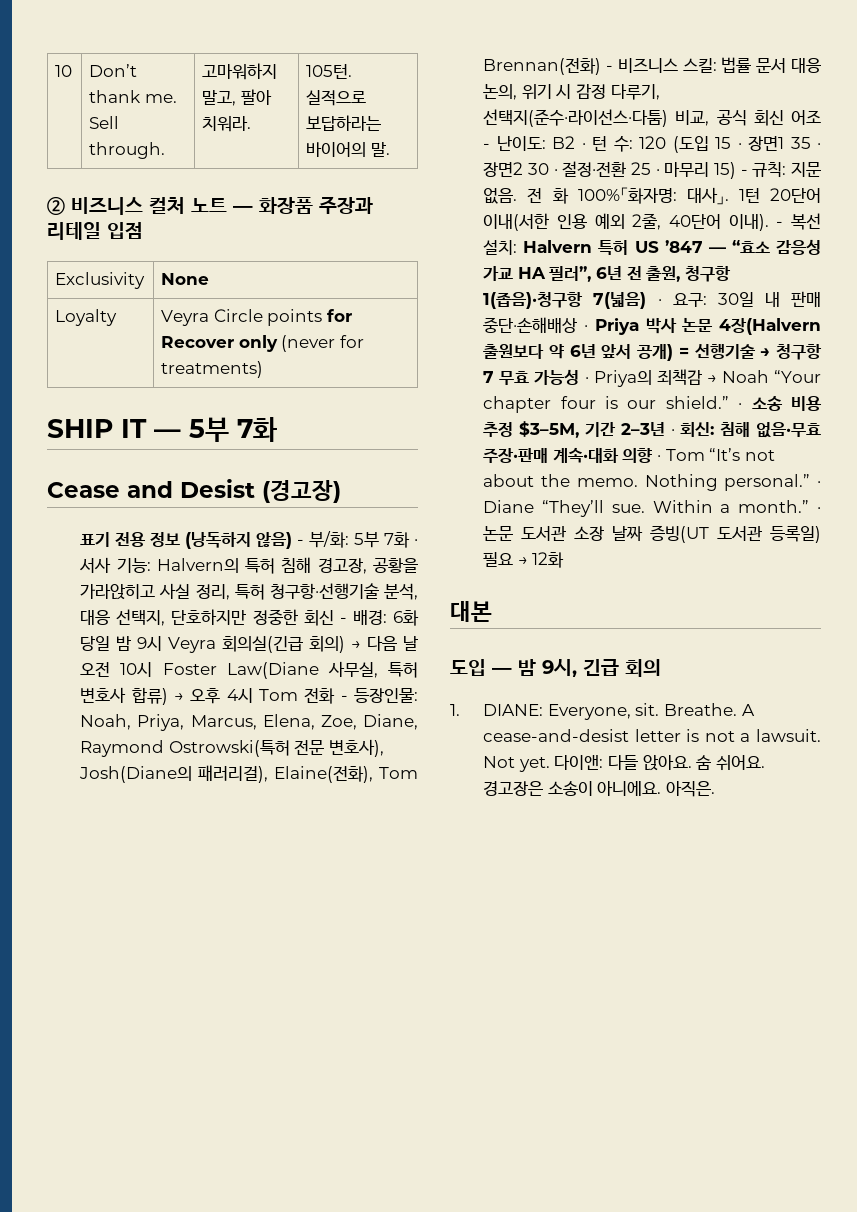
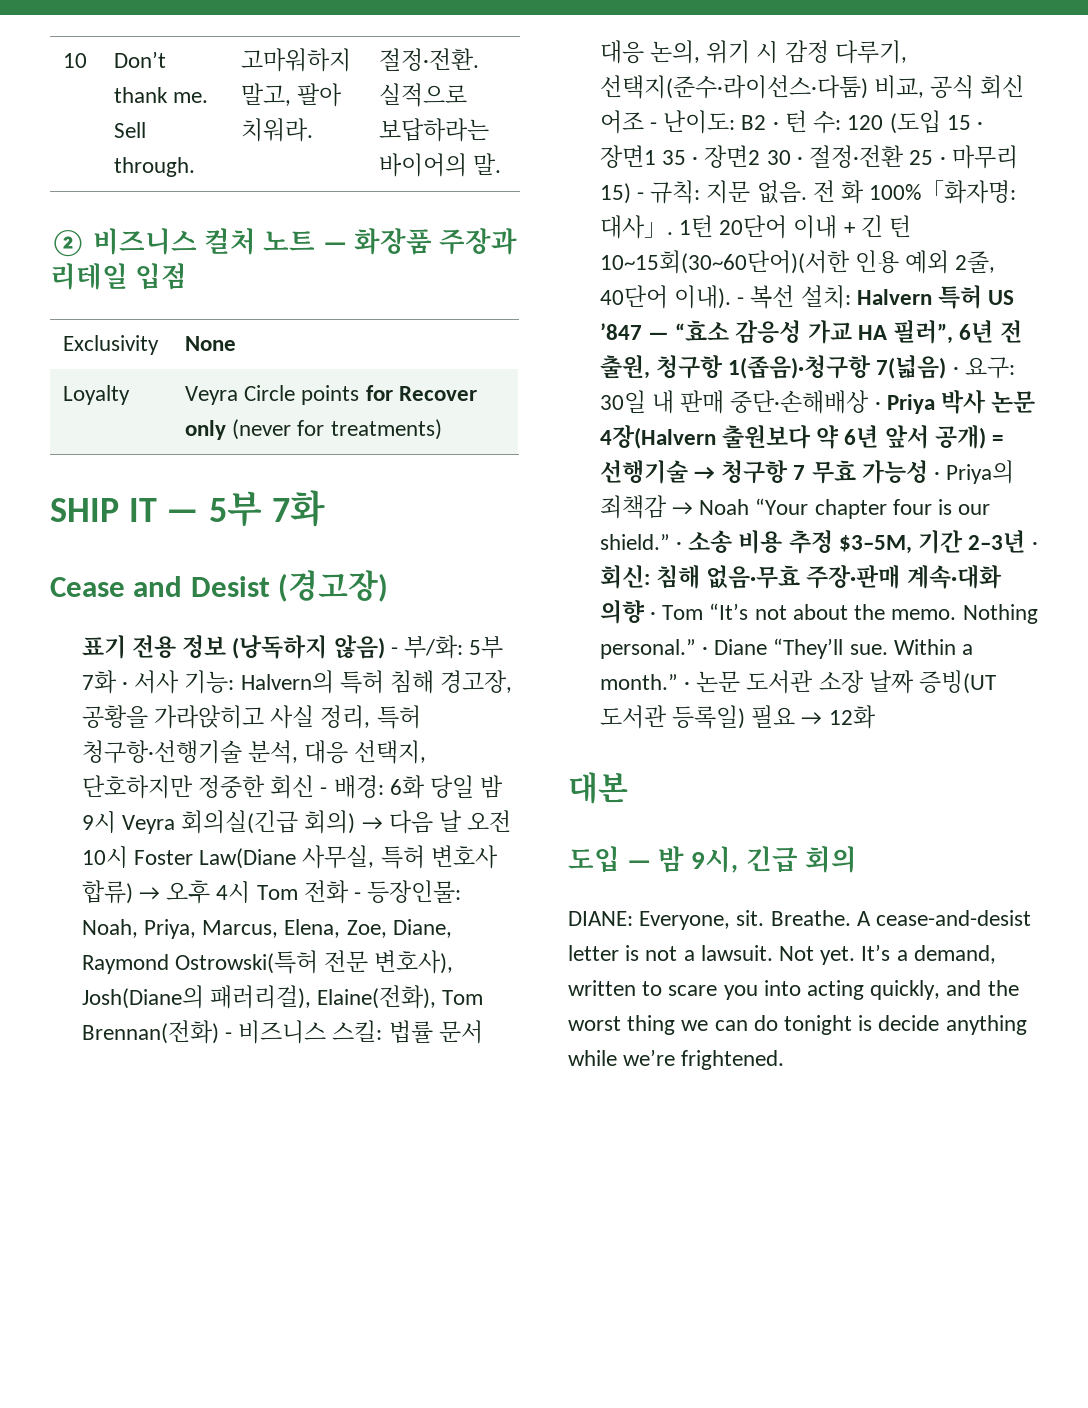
[306,64,353,79] 105턴. -> [379,48,480,71] 절정·전환.
[483,213,550,231] 이내(서한 -> [793,215,912,239] [599,250,850,274] 이내 + 긴 턴 10~15회(30~60단어)(서한
[450,704,460,716] 1. -> (857, 859) none
[554,755,765,771] [483,781,716,797] 다이앤: 다들 앉아요. 숨 쉬어요. 경고장은 소송이 아니에요. 아직은. -> [861,944,996,964] [568,980,1019,1000] [568,1015,1027,1035] [568,1049,785,1070] It’s a demand, written to scare you into acting quickly, and the worst thing we can do tonight is decide anything while we’re frightened.

